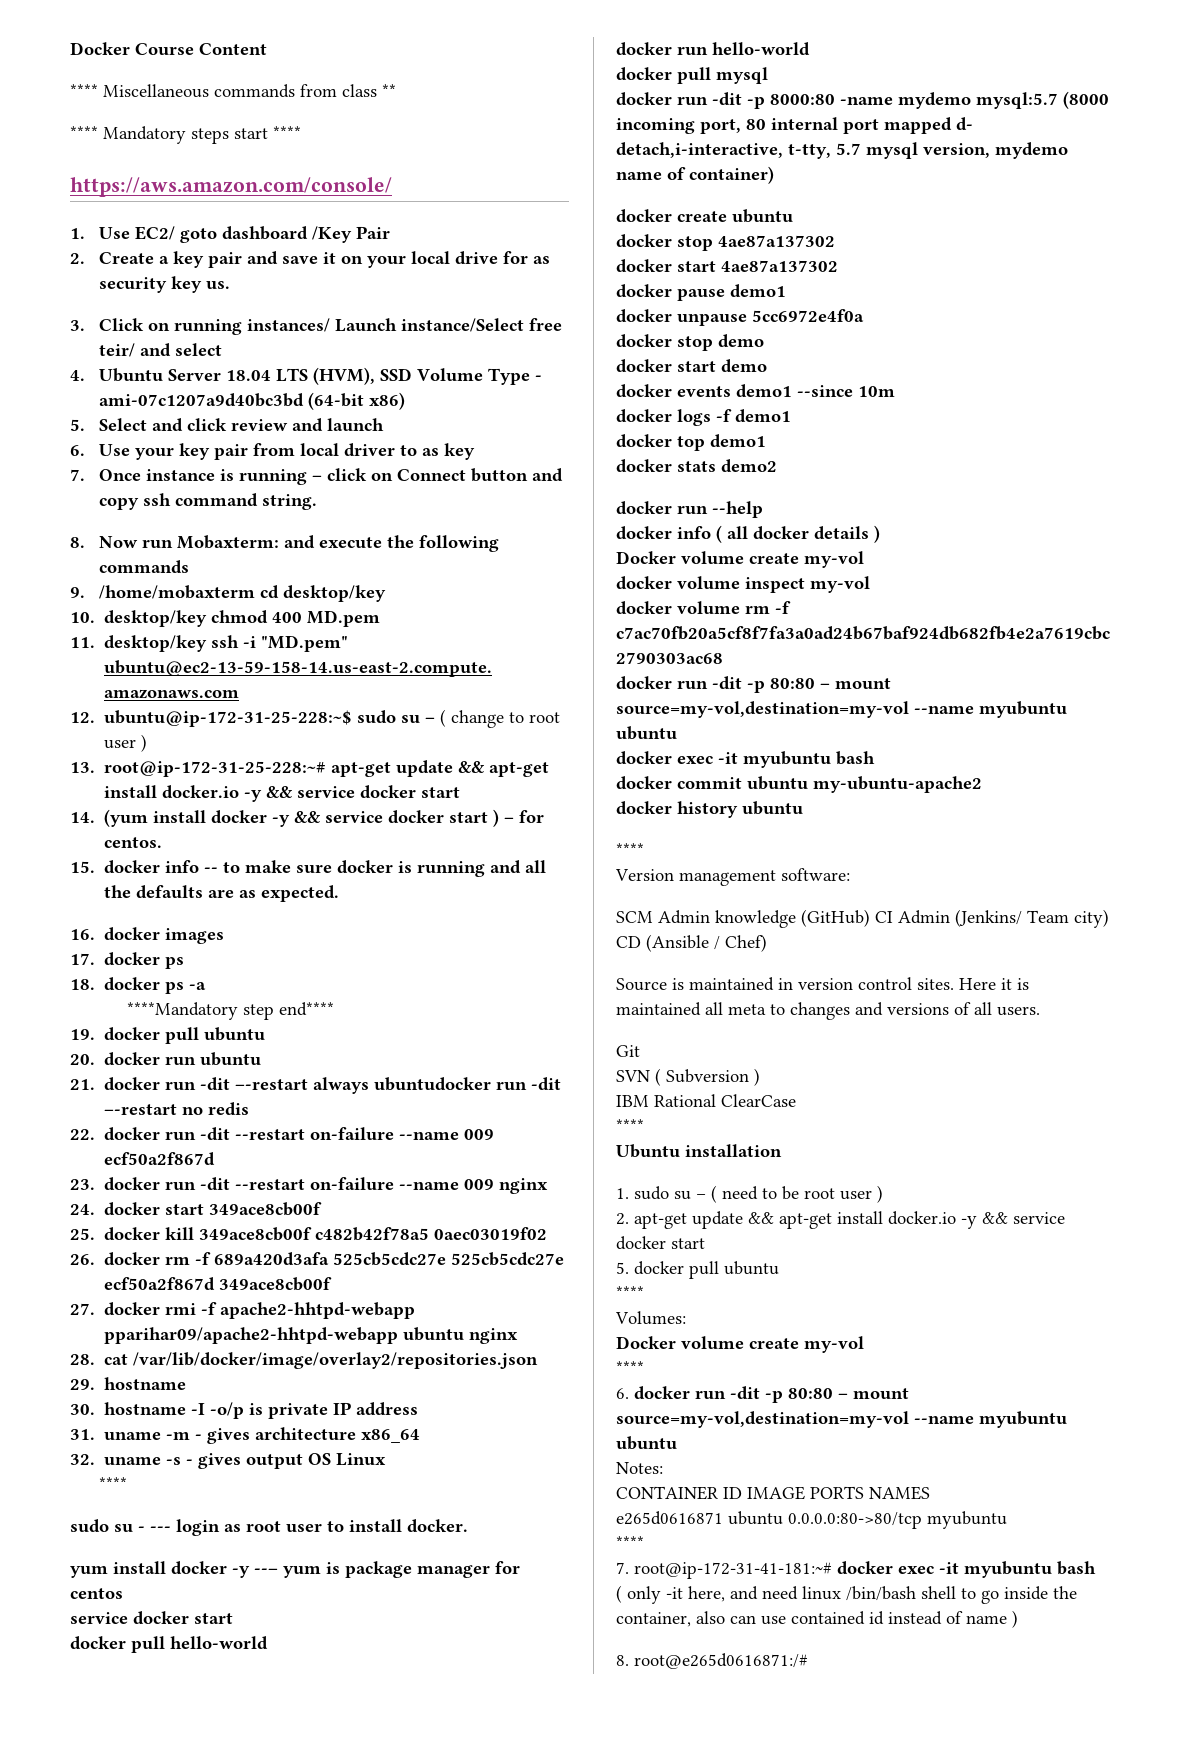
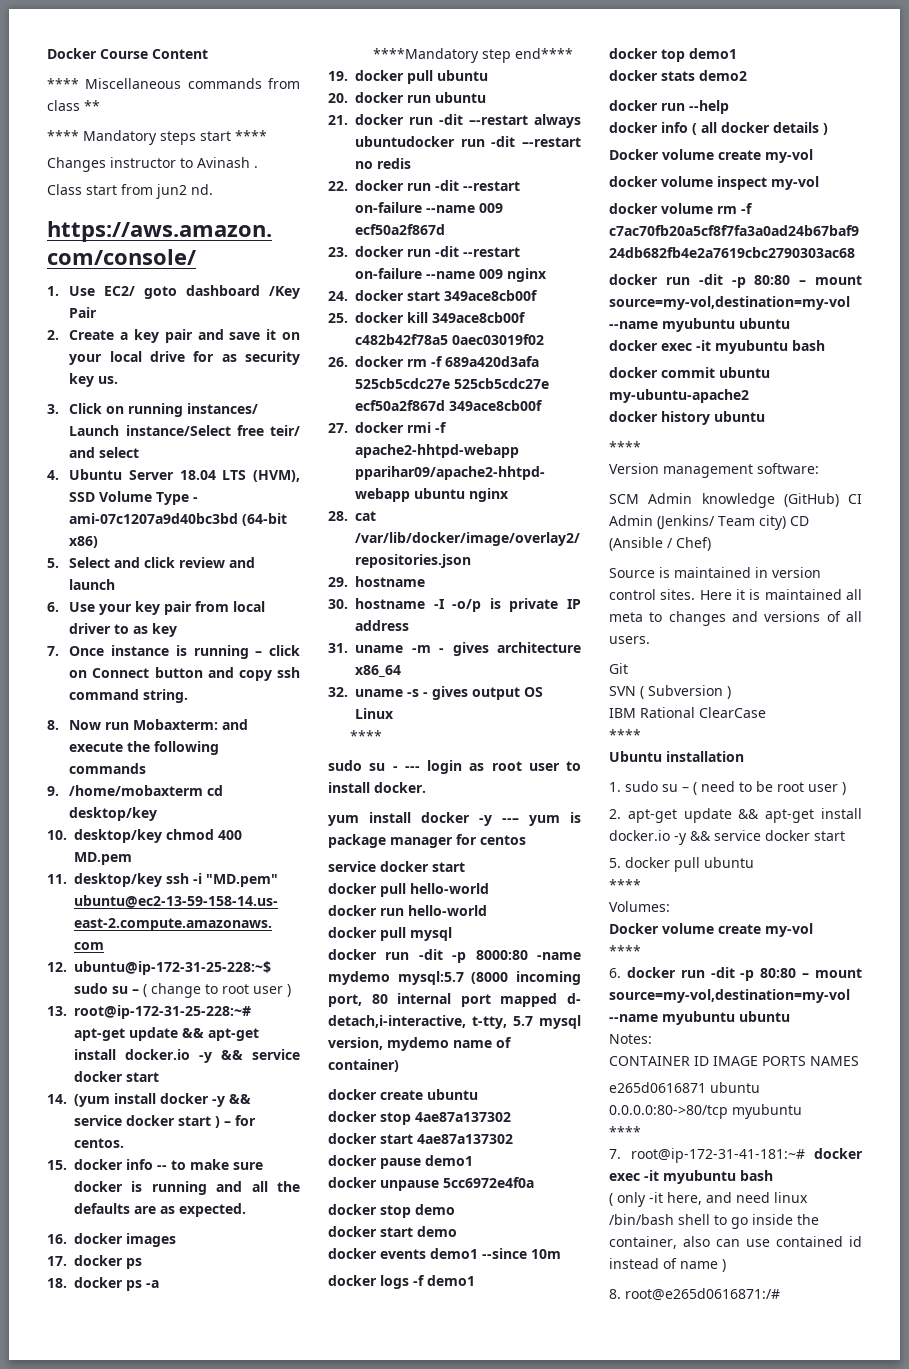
(301, 132) none -> [47,157,258,172] [47,184,213,199] // Changes instructor to Avinash . // Class start from jun2 nd.

